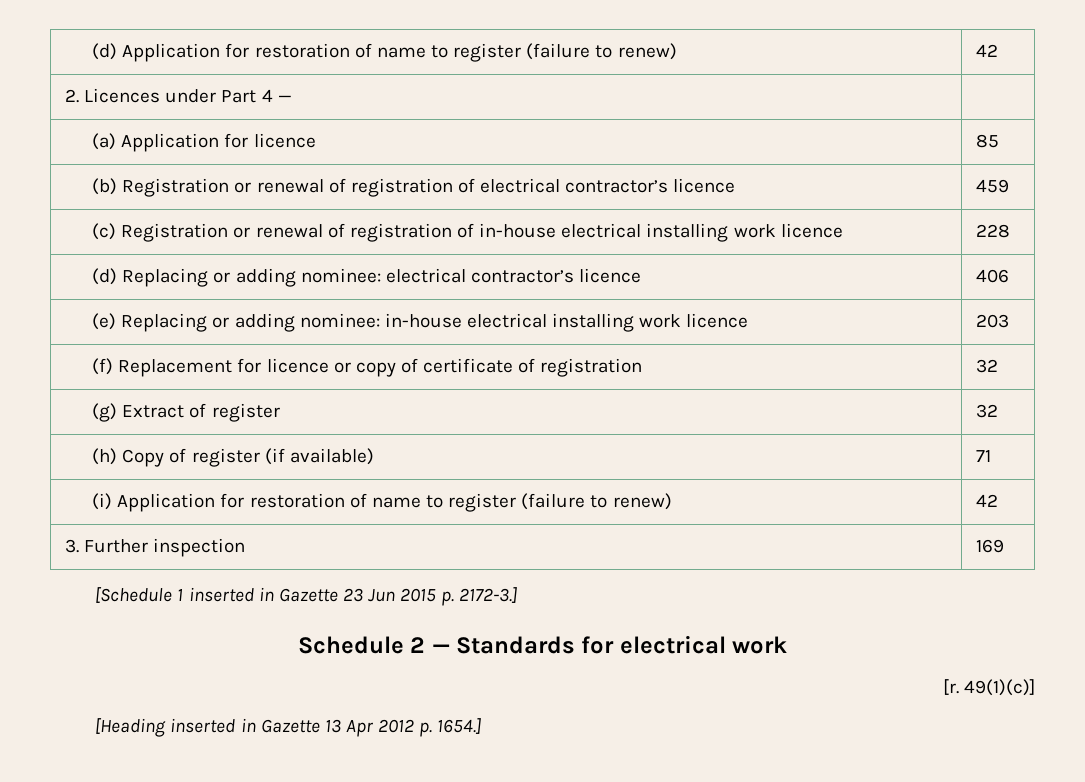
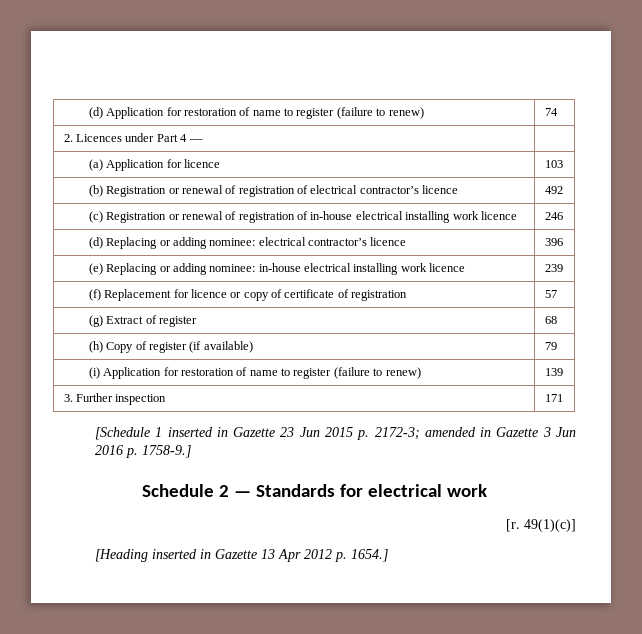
[976,44,999,57] 42 -> [544,108,558,116] 74
[976,134,1000,148] 85 -> [544,160,563,168] 103
[976,179,1010,193] 459 -> [544,186,563,194] 492
[976,224,1011,238] 228 -> [544,212,563,220] 246
[976,269,1010,283] 406 -> [544,238,563,246] 396
[976,314,1010,328] 203 -> [544,264,563,272] 239
[976,359,999,373] 32 -> [544,290,557,298] 57
[976,404,999,418] 32 -> [544,316,557,324] 68
[976,450,992,462] 71 -> [544,342,557,350] 79
[976,494,999,507] 42 -> [544,368,563,376] 139
[976,539,1005,553] 169 -> [544,394,563,402] 171
[459,587,518,603] 2172-3.] -> [374,427,576,440] [94,445,191,458] 2172-3; amended in Gazette 3 Jun 2016 p. 1758-9.]

